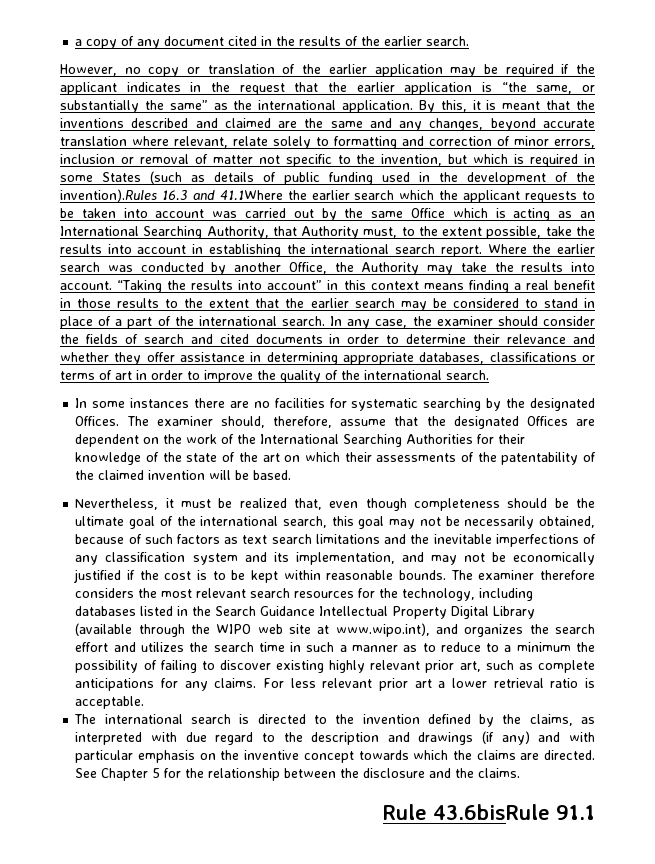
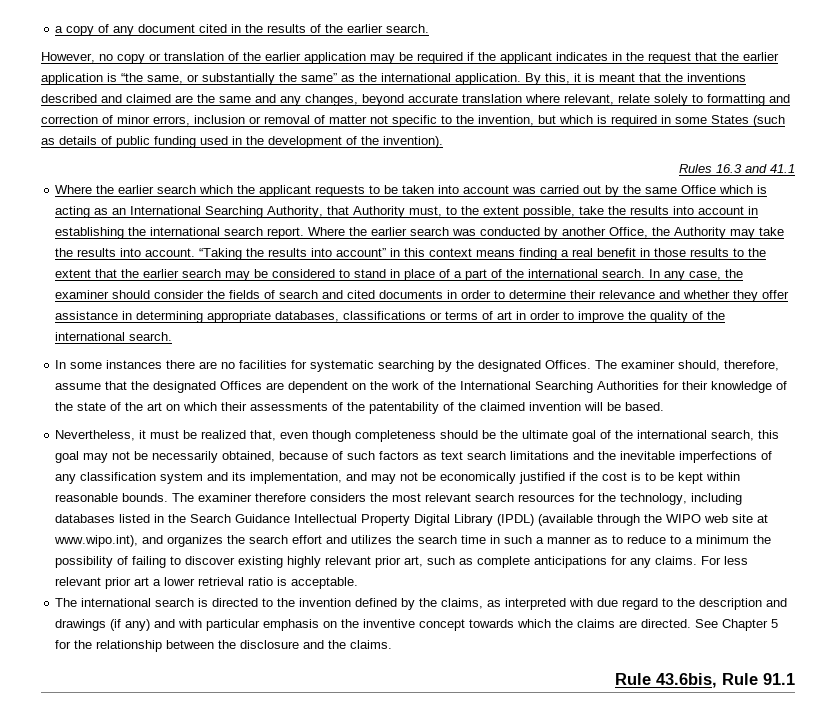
[60,189,283,202] invention).Rules 16.3 and 41.1Where -> [383,136,443,148] [679,164,795,173] [55,185,93,194] invention). // Rules 16.3 and 41.1 // Where
(536, 612) none -> [497,514,535,526] (IPDL)
[433,804,550,820] 43.6bisRule -> [656,673,758,688] 43.6bis, Rule

